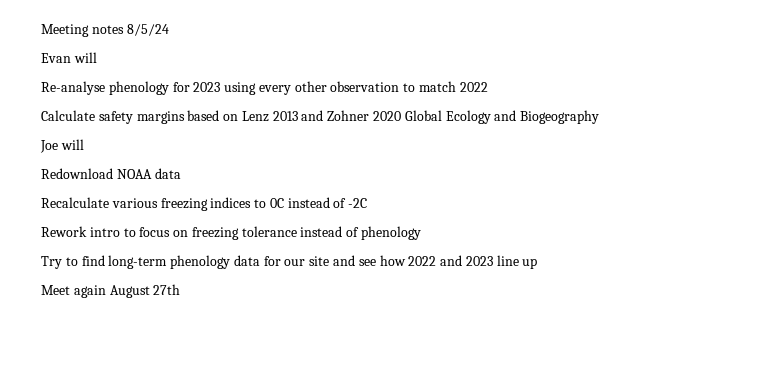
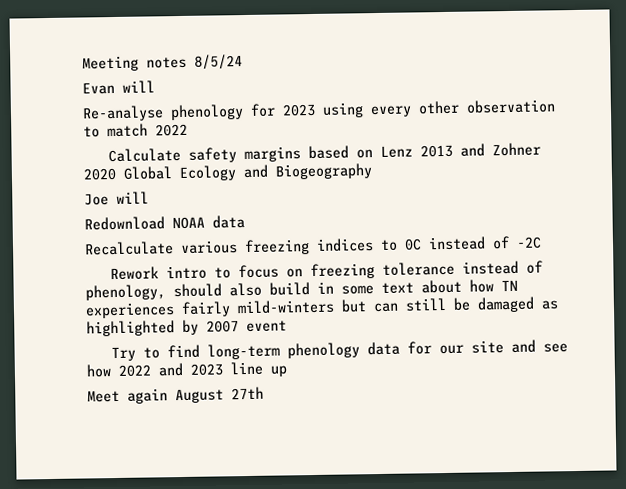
[361,226,422,240] phenology -> [85,279,518,301] [85,296,559,319] [86,319,287,337] phenology, should also build in some text about how TN experiences fairly mild-winters but can still be damaged as highlighted by 2007 event

